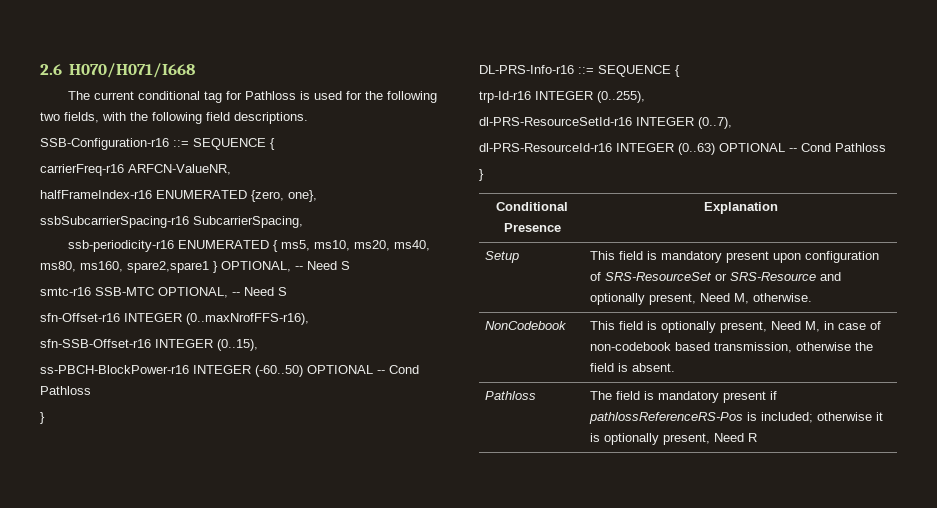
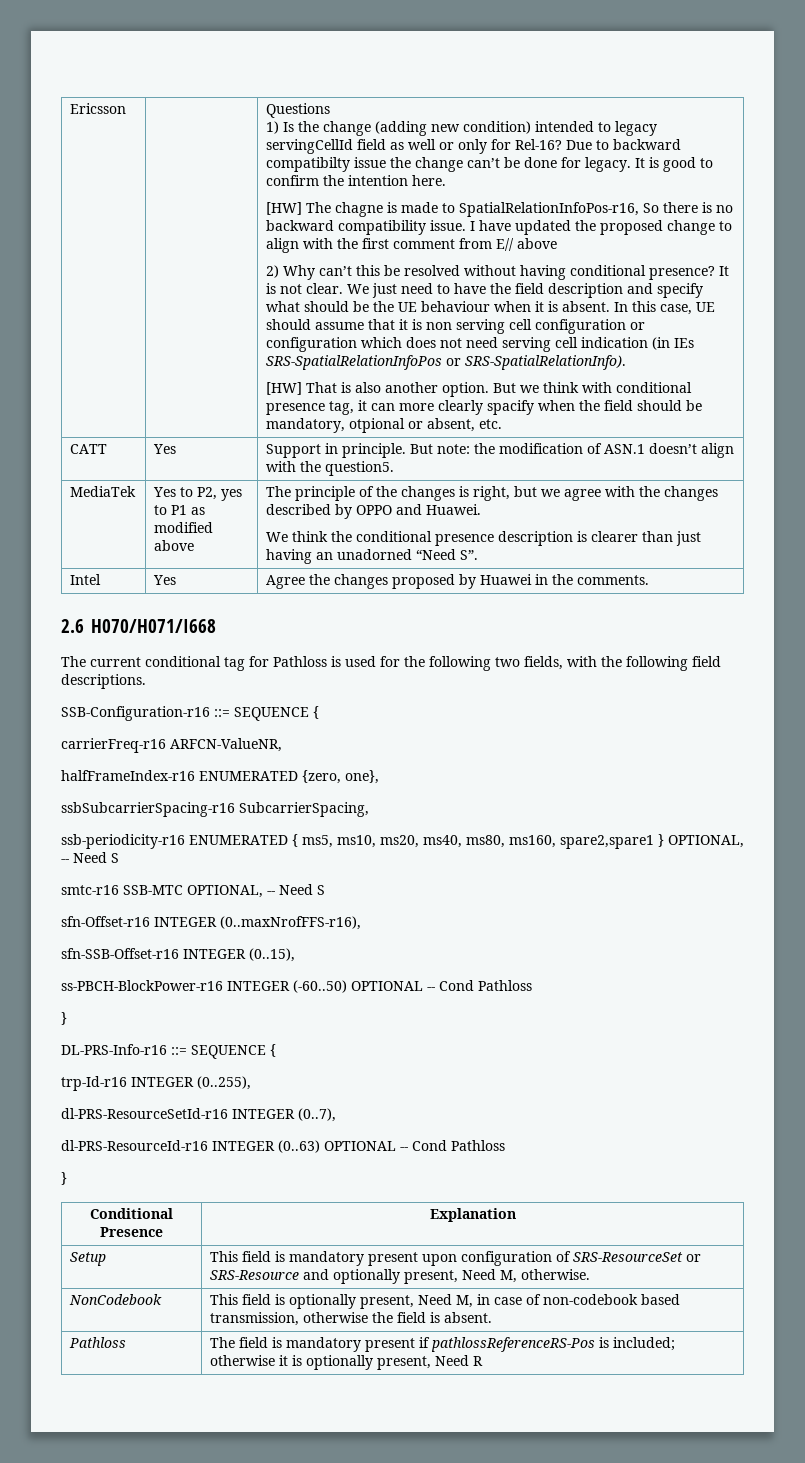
(40, 69) none -> [70,103,127,114] [266,103,331,118] [266,121,658,136] [266,139,682,154] [266,157,714,172] [266,175,447,186] [266,202,734,217] [266,220,733,235] [266,238,558,253] [266,265,730,280] [266,283,704,298] [266,301,716,315] [266,319,646,334] [266,337,695,352] [266,355,627,370] [266,382,693,397] [266,400,703,415] [266,418,503,433] [70,444,108,454] [153,444,177,454] [266,443,735,458] [266,461,395,476] [70,486,137,497] [153,487,243,501] [154,505,206,515] [154,522,214,533] [154,540,195,551] [266,486,719,501] [266,504,482,519] [266,531,702,546] [266,549,479,564] [70,574,102,585] [153,575,177,585] [266,574,650,589] Ericsson | | Questions // 1) Is the change (adding new condition) intended to legacy servingCellId field as well or only for Rel-16? Due to backward compatibilty issue the change can’t be done for legacy. It is good to confirm the intention here. // [HW] The chagne is made to SpatialRelationInfoPos-r16, So there is no backward compatibility issue. I have updated the proposed change to align with the first comment from E// above // 2) Why can’t this be resolved without having conditional presence? It is not clear. We just need to have the field description and specify what should be the UE behaviour when it is absent. In this case, UE should assume that it is non serving cell configuration or configuration which does not need serving cell indication (in IEs SRS-SpatialRelationInfoPos or SRS-SpatialRelationInfo). // [HW] That is also another option. But we think with conditional presence tag, it can more clearly spacify when the field should be mandatory, otpional or absent, etc. // CATT | Yes | Support in principle. But note: the modification of ASN.1 doesn’t align with the question5. // MediaTek | Yes to P2, yes to P1 as modified above | The principle of the changes is right, but we agree with the changes described by OPPO and Huawei. // We think the conditional presence description is clearer than just having an unadorned “Need S”. // Intel | Yes | Agree the changes proposed by Huawei in the comments. //

